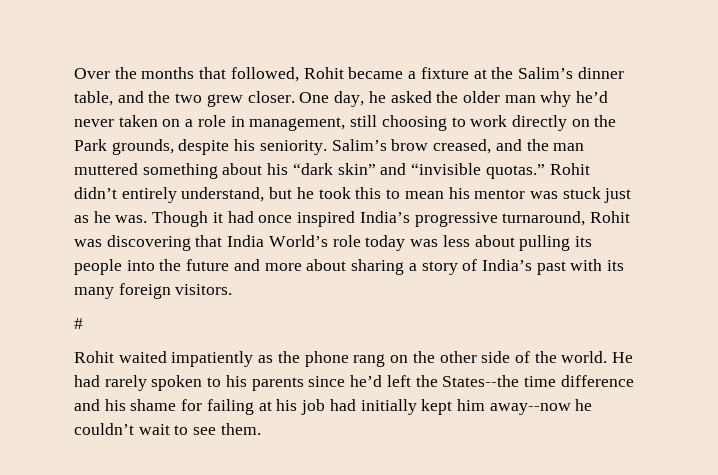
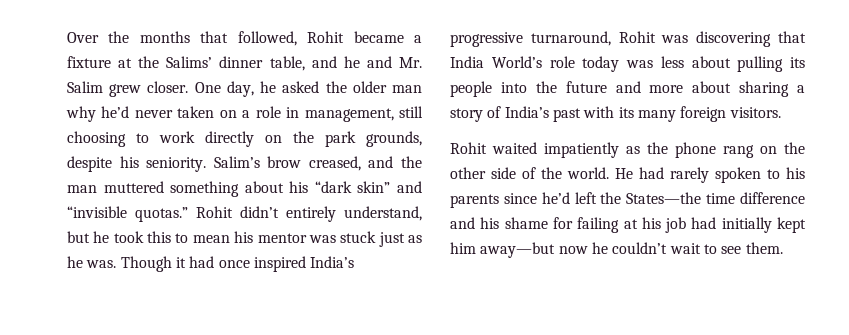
[517,67,573,79] Salim’s -> [166,56,213,68] Salims’
[148,91,203,103] the two -> [343,56,422,68] [67,81,103,93] he and Mr. Salim
[74,139,107,151] Park -> [325,131,356,147] park
[74,318,83,329] // # -> (781, 112) none
[442,375,520,387] States--the -> [626,192,702,204] States—the
[489,403,571,415] away--now -> [480,242,588,258] away—but now

